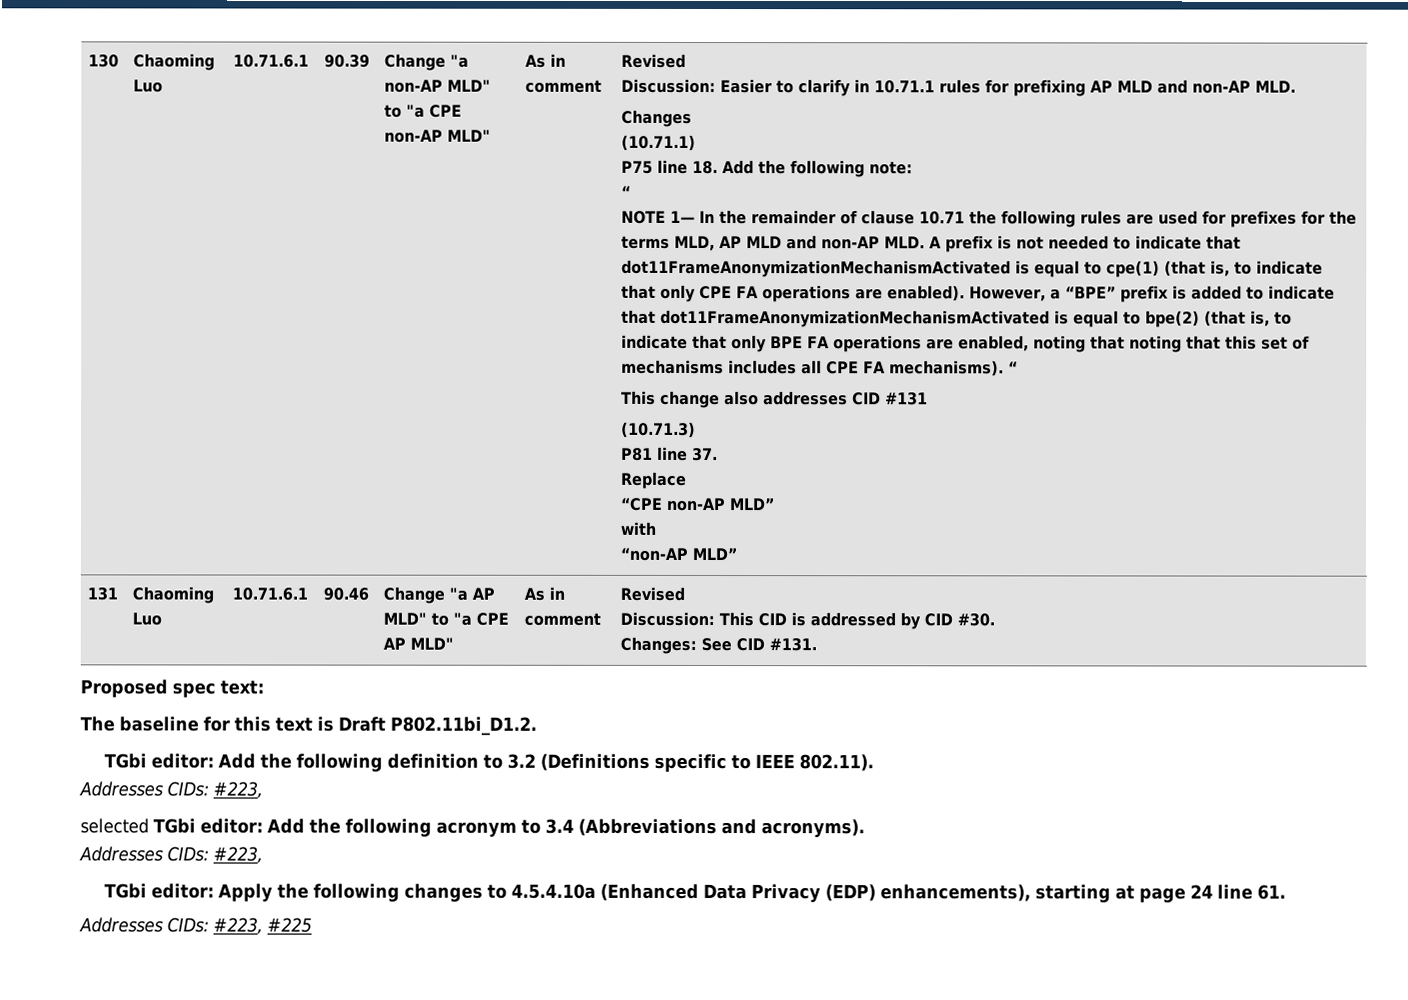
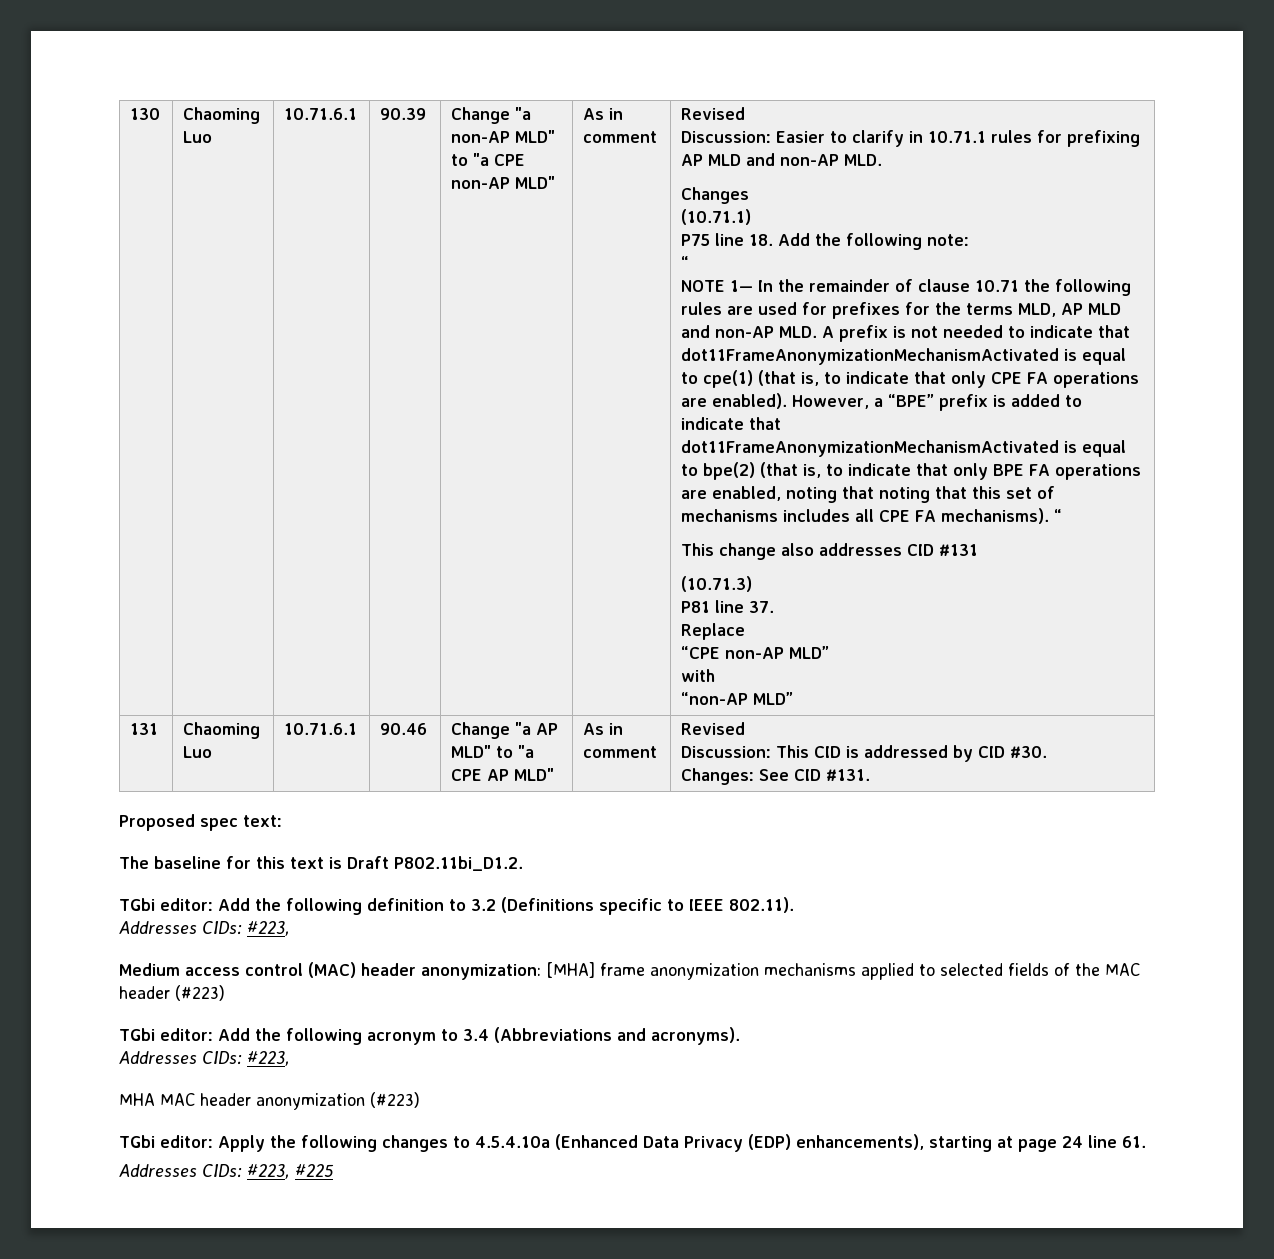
[80,818,149,834] selected -> [119,962,1140,980] [119,985,225,1001] Medium access control (MAC) header anonymization: [MHA] frame anonymization mechanisms applied to selected fields of the MAC header (#223) //
(263, 855) none -> [119,1092,420,1110] // MHA MAC header anonymization (#223)

